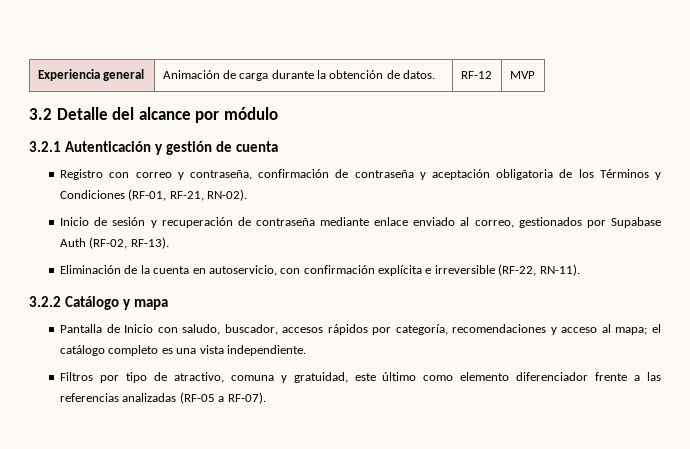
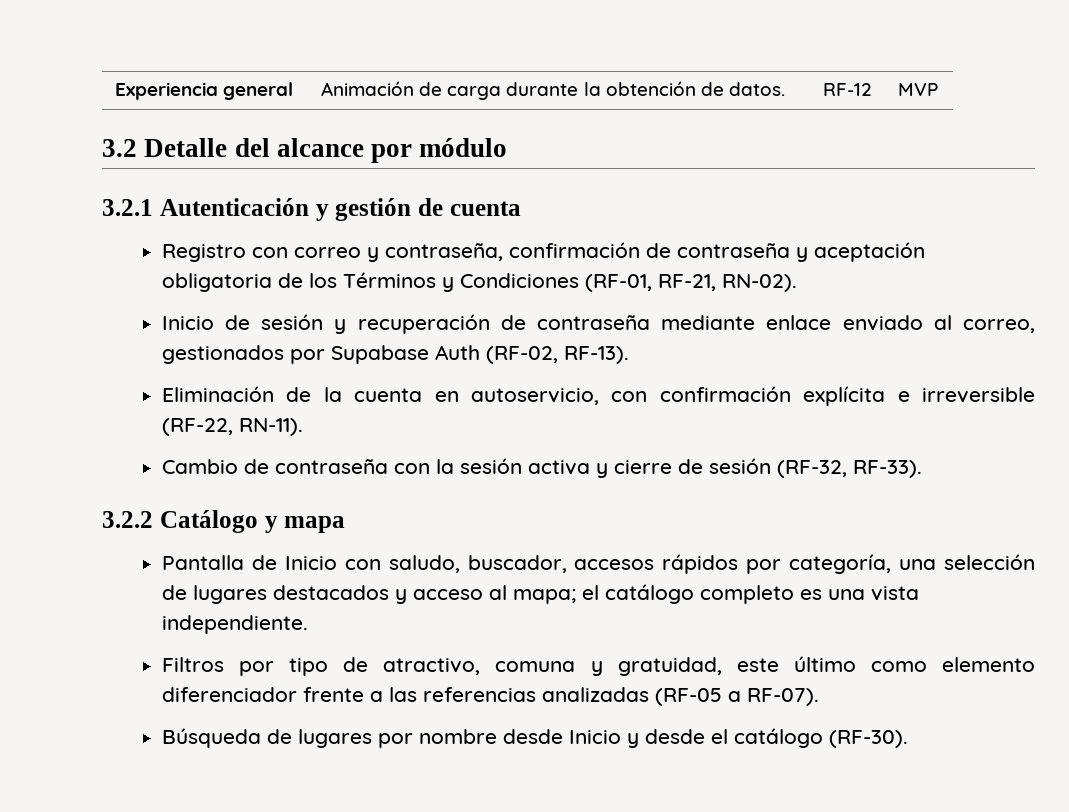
(580, 270) none -> [161,458,922,478] // Cambio de contraseña con la sesión activa y cierre de sesión (RF-32, RF-33).
[452,324,547,333] recomendaciones -> [899,554,1035,570] [161,585,389,604] una selección de lugares destacados
(266, 398) none -> [161,728,908,748] // Búsqueda de lugares por nombre desde Inicio y desde el catálogo (RF-30).

